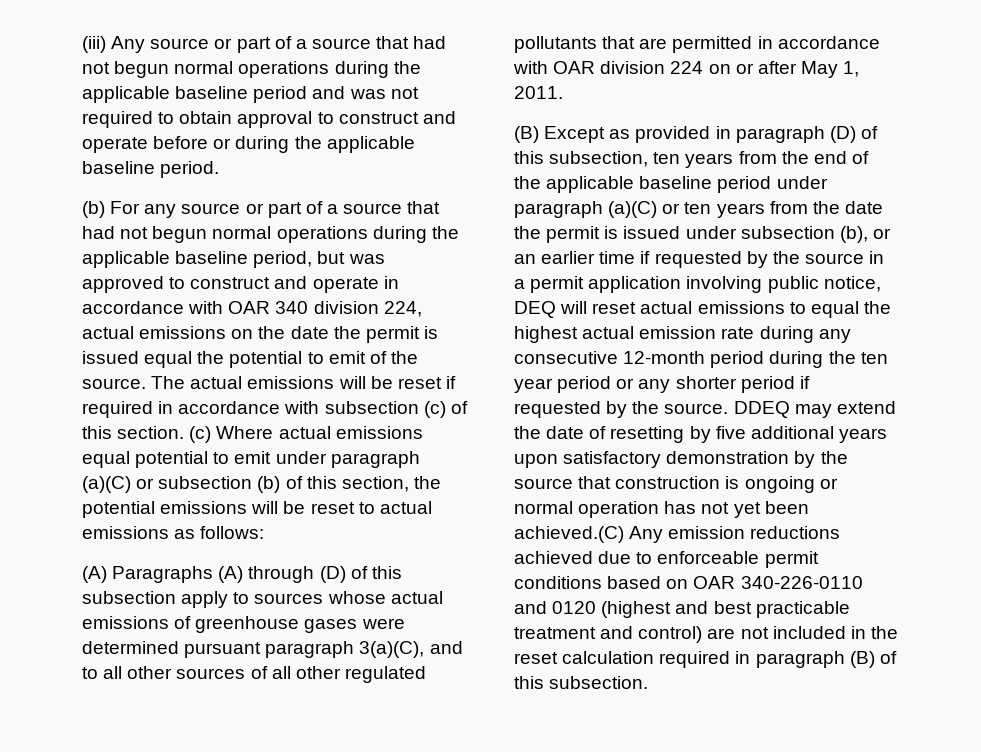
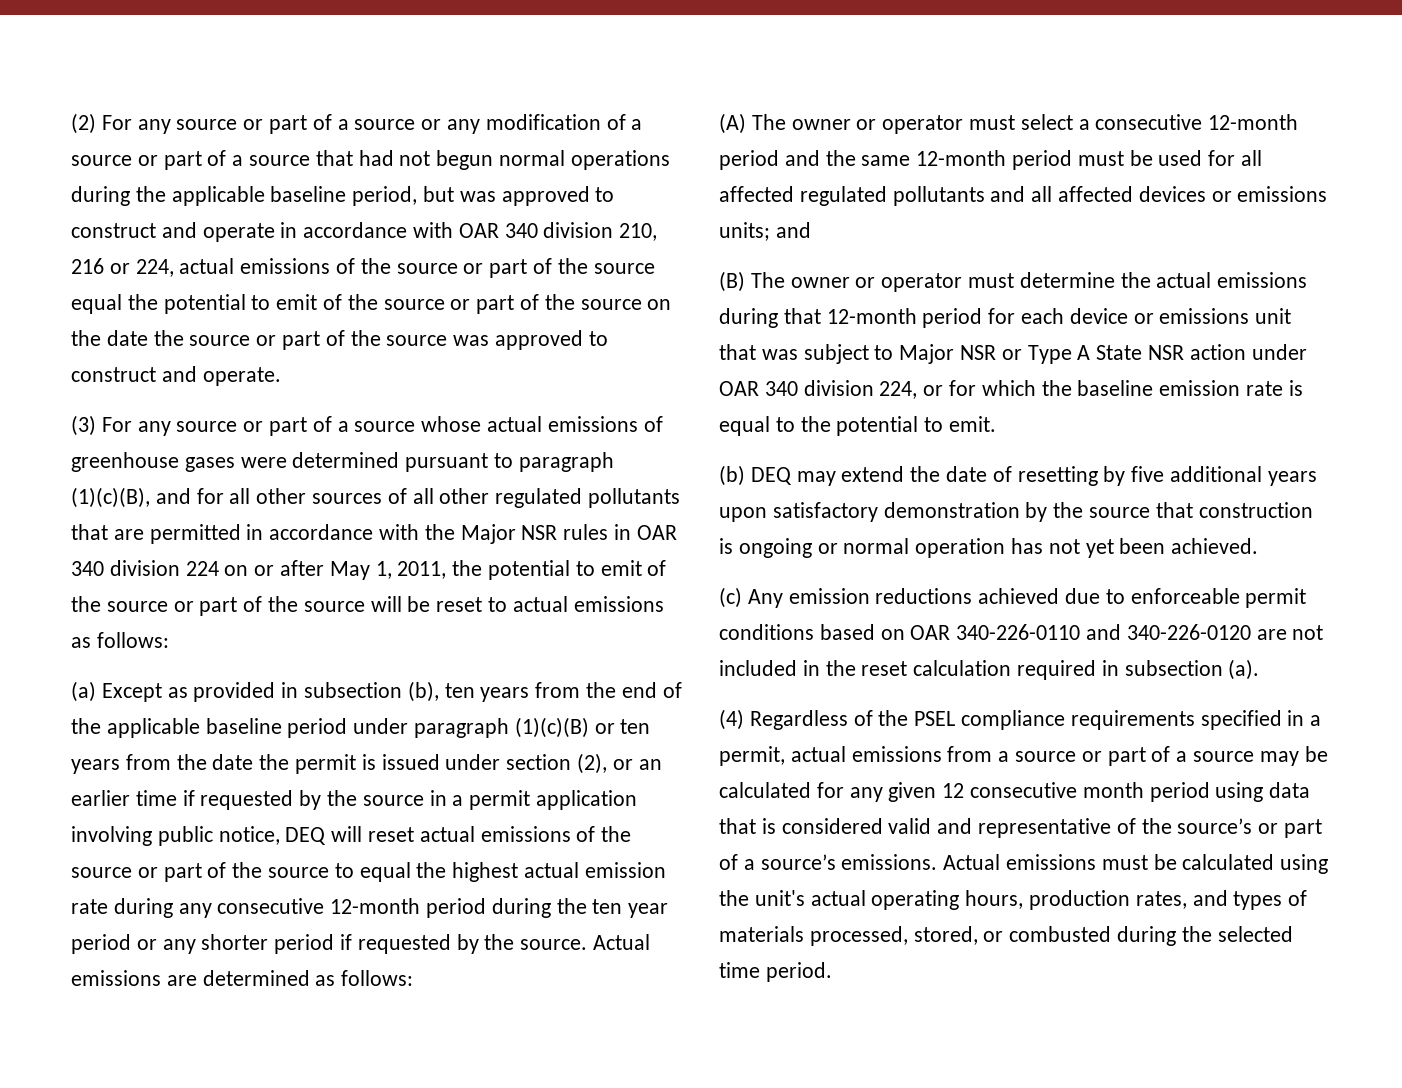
[82,36,447,53] [82,61,421,78] [82,86,419,103] [82,111,456,128] [82,136,415,153] [82,161,220,178] [82,201,177,218] (iii) Any source or part of a source that had not begun normal operations during the applicable baseline period and was not required to obtain approval to construct and operate before or during the applicable baseline period. // (b) For any -> [71,113,643,134] (2) For any source or part of a source or any modification of a
[383,301,422,317] [82,326,438,343] [82,351,139,364] 224, actual emissions on the date the permit is issued -> [619,223,658,241] [71,258,655,278] 210, 216 or 224, actual emissions of the source or part of the source
[82,376,456,389] [82,401,468,418] [82,426,423,443] [82,451,420,468] [82,476,441,493] [82,501,432,518] [82,526,265,539] [82,566,402,583] [82,591,324,608] source. The actual emissions will be reset if required in accordance with subsection (c) of this section. (c) Where actual emissions equal potential to emit under paragraph (a)(C) or subsection (b) of this section, the potential emissions will be reset to actual emissions as follows: // (A) Paragraphs (A) through (D) of this subsection apply to sources -> [383,294,672,314] [71,330,608,350] [71,366,281,386] [71,415,416,436] source or part of the source on the date the source or part of the source was approved to construct and operate. // (3) For any source or part of a source
[265,641,463,658] [82,667,98,679] paragraph 3(a)(C), and to -> [494,452,614,472] [71,487,224,508] to paragraph (1)(c)(B), and for
[553,61,596,74] OAR -> [424,524,677,544] [71,561,104,576] the Major NSR rules in OAR 340
[514,86,563,99] [514,126,878,143] [514,151,649,167] 2011. // (B) Except as provided in paragraph (D) of this subsection, -> [397,560,667,580] [71,596,664,616] [71,632,169,648] [71,681,439,702] 2011, the potential to emit of the source or part of the source will be reset to actual emissions as follows: // (a) Except as provided in subsection (b),
[608,201,658,218] (a)(C) -> [514,717,589,738] (1)(c)(B)
[740,226,868,243] subsection (b), -> [506,753,608,774] section (2),
(785, 307) none -> [576,826,632,842] [71,862,330,882] of the source or part of the source
[733,401,790,418] DDEQ -> [593,934,651,950] [71,970,414,986] [719,113,1299,134] [719,150,1263,170] [719,186,1328,206] [719,222,811,241] [719,271,1308,292] [719,308,1292,328] [719,344,1307,364] [719,380,1303,399] [719,416,997,436] [719,465,792,486] Actual emissions are determined as follows: // (A) The owner or operator must select a consecutive 12-month period and the same 12-month period must be used for all affected regulated pollutants and all affected devices or emissions units; and // (B) The owner or operator must determine the actual emissions during that 12-month period for each device or emissions unit that was subject to Major NSR or Type A State NSR action under OAR 340 division 224, or for which the baseline emission rate is equal to the potential to emit. // (b) DEQ
[514,526,624,543] achieved.(C) -> [1171,538,1259,554] [719,587,742,608] achieved. // (c)
[552,601,850,618] [514,626,703,643] 0120 (highest and best practicable treatment and control) -> [1126,624,1251,640] 340-226-0120
[755,651,897,668] [514,676,649,689] paragraph (B) of this subsection. -> [1124,659,1260,680] [719,709,1322,730] [719,746,1328,766] [719,782,1311,802] [719,818,1323,838] [719,854,1329,874] [719,890,1308,910] [719,926,1293,946] [719,962,832,982] subsection (a). // (4) Regardless of the PSEL compliance requirements specified in a permit, actual emissions from a source or part of a source may be calculated for any given 12 consecutive month period using data that is considered valid and representative of the source’s or part of a source’s emissions. Actual emissions must be calculated using the unit's actual operating hours, production rates, and types of materials processed, stored, or combusted during the selected time period.

